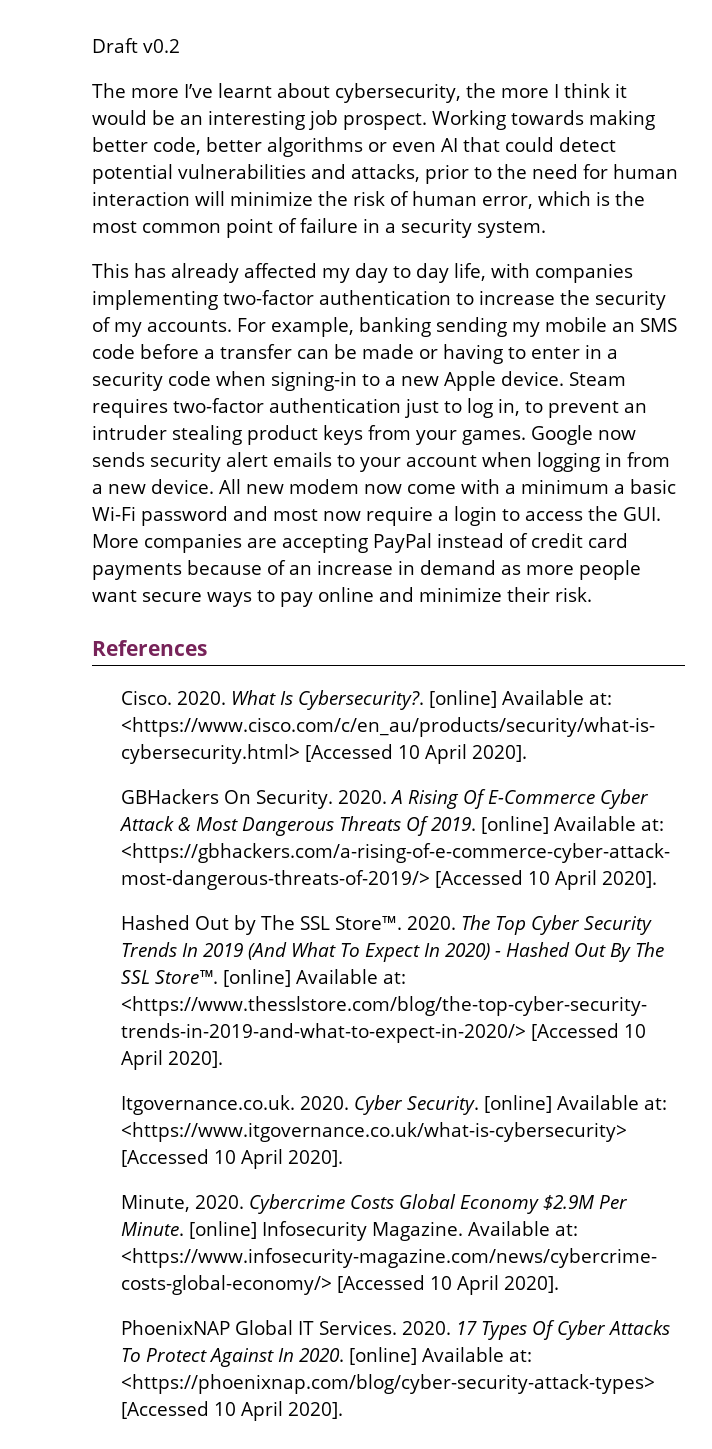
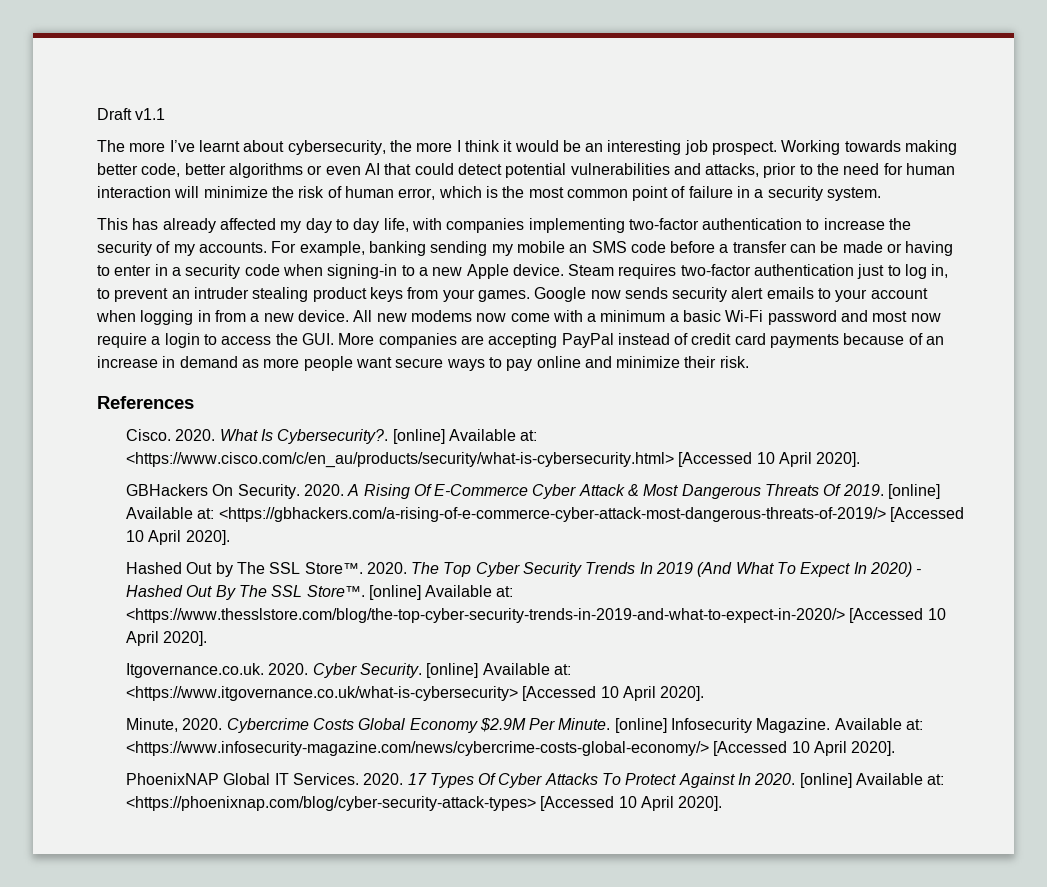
[143,39,180,53] v0.2 -> [135,108,166,120] v1.1
[289,479,359,494] modem -> [410,310,472,322] modems

